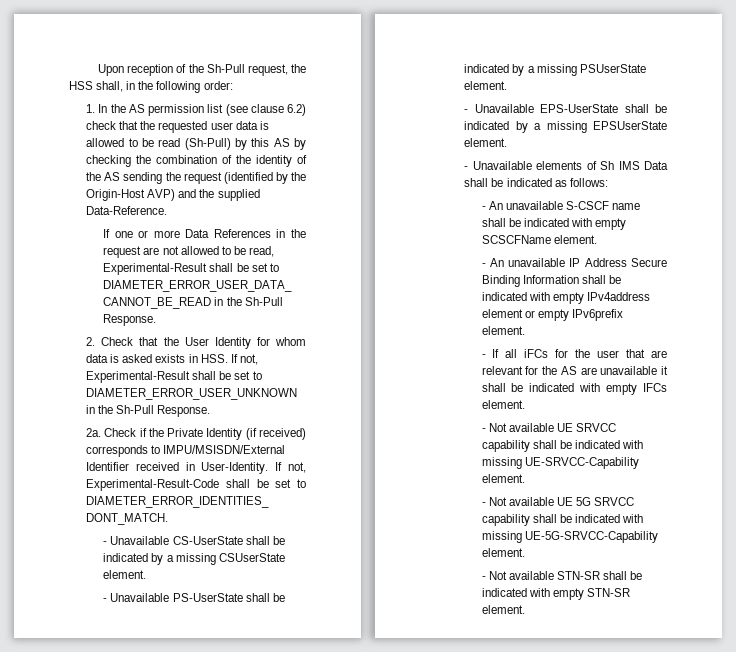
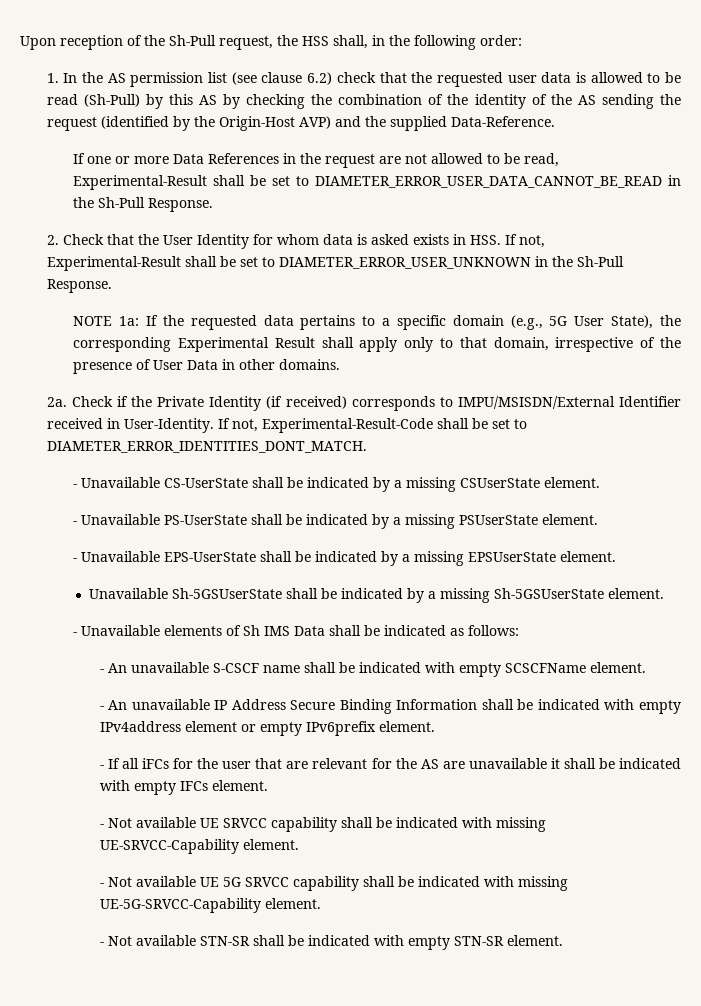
(211, 411) none -> [73,315,681,330] [73,337,681,352] [73,359,341,374] // NOTE 1a: If the requested data pertains to a specific domain (e.g., 5G User State), the corresponding Experimental Result shall apply only to that domain, irrespective of the presence of User Data in other domains.
(508, 142) none -> [88,588,664,603] // Unavailable Sh-5GSUserState shall be indicated by a missing Sh-5GSUserState element.

